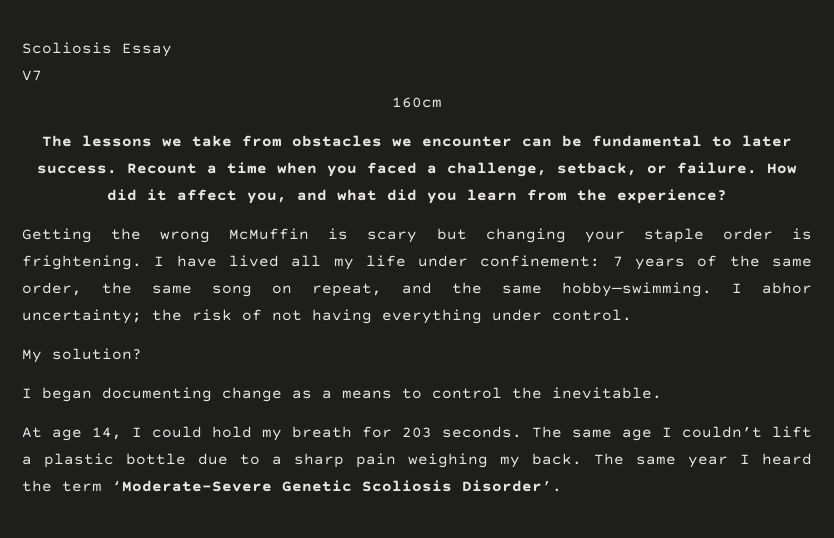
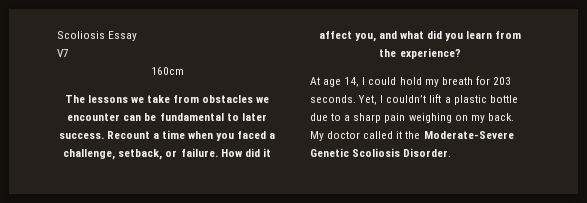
[22,228,813,243] [22,255,812,270] [22,282,812,297] [22,309,632,324] [22,348,142,363] [22,387,662,402] // Getting the wrong McMuffin is scary but changing your staple order is frightening. I have lived all my life under confinement: 7 years of the same order, the same song on repeat, and the same hobby—swimming. I abhor uncertainty; the risk of not having everything under control. // My solution? // I began documenting change as a means to control the inevitable. -> (461, 53) none
[532,426,652,441] The same age -> [358,95,378,105] Yet,
(488, 460) none -> [454,115,468,121] on
[594,453,812,468] [22,480,272,492] The same year I heard the term ‘Moderate-Severe -> [310,131,514,141] My doctor called it the Moderate-Severe
[462,480,562,492] Disorder’. -> [403,148,452,157] Disorder.

